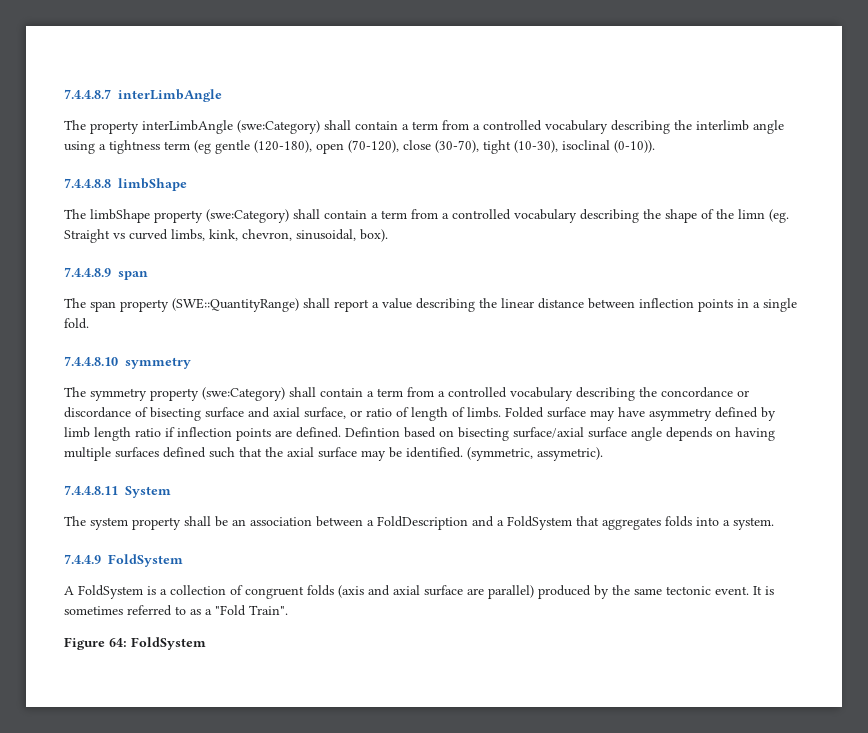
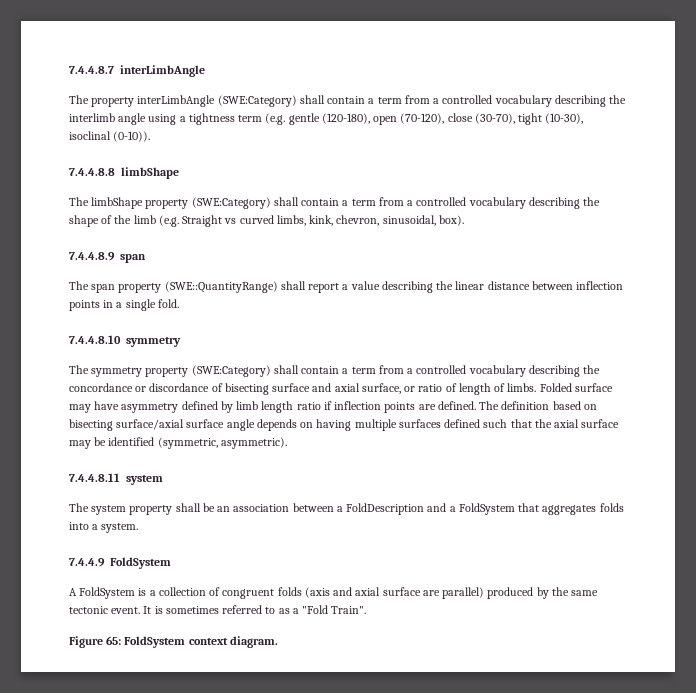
[237,120,320,134] (swe:Category) -> [217,95,297,107] (SWE:Category)
[194,140,211,154] (eg -> [265,113,286,125] (e.g.
[206,209,289,223] (swe:Category) -> [191,197,271,209] (SWE:Category)
[738,209,789,223] limn (eg. -> [133,215,179,227] limb (e.g.
[202,387,285,401] (swe:Category) -> [191,365,271,377] (SWE:Category)
[345,427,400,437] Defintion -> [479,401,550,410] The definition
[406,447,603,461] identified. (symmetric, assymetric). -> [108,437,287,449] identified (symmetric, asymmetric).
[125,486,171,498] System -> [126,475,163,485] system
[109,637,206,650] 64: FoldSystem -> [106,636,278,648] 65: FoldSystem context diagram.

